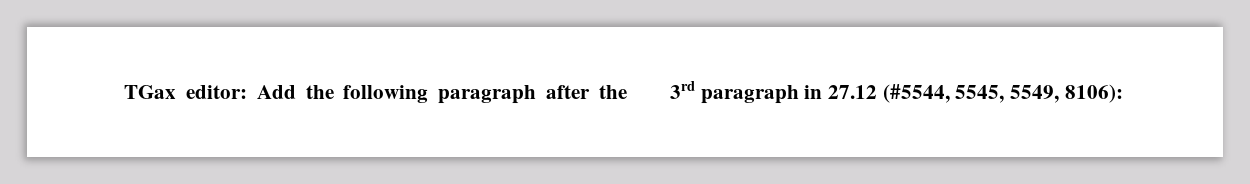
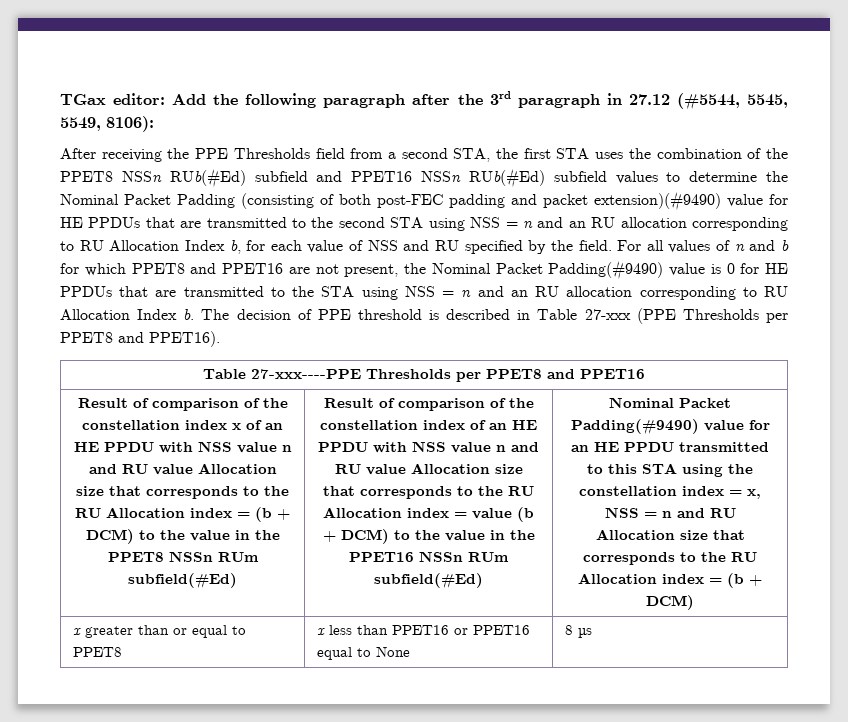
(1123, 93) none -> [60,148,789,162] [60,168,789,188] [60,191,788,211] [60,217,789,231] [60,240,789,254] [60,260,788,280] [60,286,789,300] [60,308,788,324] [60,331,220,347] [203,369,645,382] [77,398,288,411] [82,420,283,430] [73,441,292,453] [88,463,277,475] [76,486,289,499] [75,507,290,522] [85,529,280,544] [107,551,259,562] [128,573,237,589] [323,398,534,411] [320,420,537,430] [318,441,539,453] [334,463,523,475] [323,486,534,499] [323,507,534,522] [322,529,535,544] [349,551,509,562] [374,573,483,589] [609,397,731,408] [570,419,770,435] [571,442,769,452] [587,463,753,477] [579,486,761,499] [604,507,736,518] [595,529,745,540] [583,552,757,565] [578,573,762,588] [646,595,694,610] [72,625,246,638] [72,647,122,657] [316,625,530,635] [316,646,410,660] [564,625,592,638] // After receiving the PPE Thresholds field from a second STA, the first STA uses the combination of the PPET8 NSSn RUb(#Ed) subfield and PPET16 NSSn RUb(#Ed) subfield values to determine the Nominal Packet Padding (consisting of both post-FEC padding and packet extension)(#9490) value for HE PPDUs that are transmitted to the second STA using NSS = n and an RU allocation corresponding to RU Allocation Index b, for each value of NSS and RU specified by the field. For all values of n and b for which PPET8 and PPET16 are not present, the Nominal Packet Padding(#9490) value is 0 for HE PPDUs that are transmitted to the STA using NSS = n and an RU allocation corresponding to RU Allocation Index b. The decision of PPE threshold is described in Table 27-xxx (PPE Thresholds per PPET8 and PPET16). // Table 27-xxx----PPE Thresholds per PPET8 and PPET16 // Result of comparison of the constellation index x of an HE PPDU with NSS value n and RU value Allocation size that corresponds to the RU Allocation index = (b + DCM) to the value in the PPET8 NSSn RUm subfield(#Ed) | Result of comparison of the constellation index of an HE PPDU with NSS value n and RU value Allocation size that corresponds to the RU Allocation index = value (b + DCM) to the value in the PPET16 NSSn RUm subfield(#Ed) | Nominal Packet Padding(#9490) value for an HE PPDU transmitted to this STA using the constellation index = x, NSS = n and RU Allocation size that corresponds to the RU Allocation index = (b + DCM) // x greater than or equal to PPET8 | x less than PPET16 or PPET16 equal to None | 8 µs

